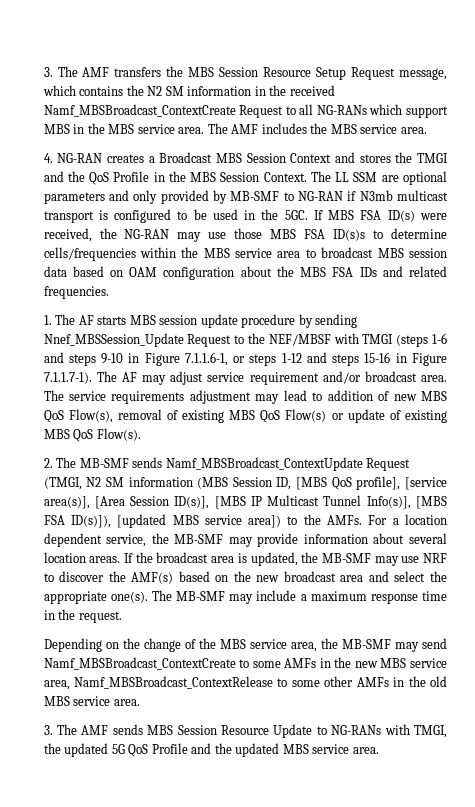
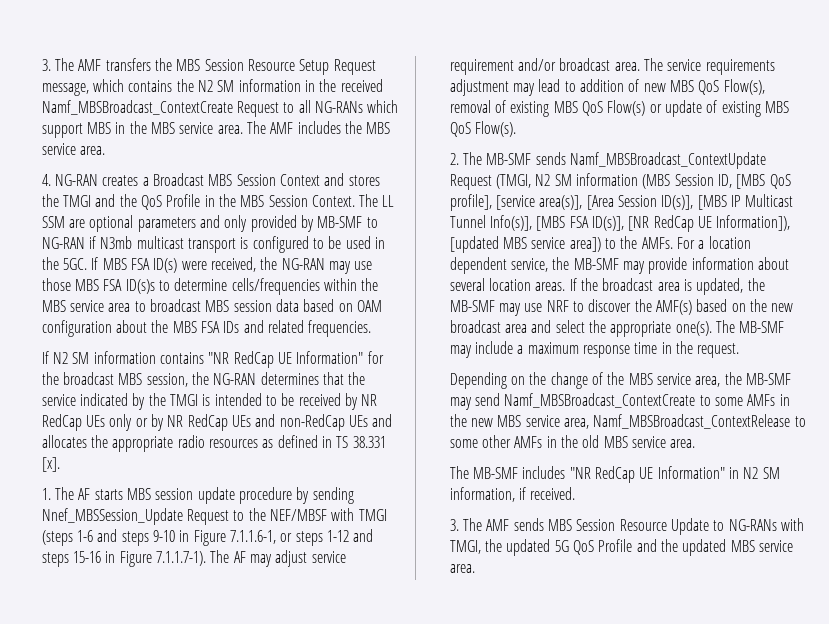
(109, 292) none -> [41,351,384,368] [41,372,366,387] [41,393,378,410] [41,414,393,431] [41,435,386,452] [41,457,60,472] // If N2 SM information contains "NR RedCap UE Information" for the broadcast MBS session, the NG-RAN determines that the service indicated by the TMGI is intended to be received by NR RedCap UEs only or by NR RedCap UEs and non-RedCap UEs and allocates the appropriate radio resources as defined in TS 38.331 [x].
[70,515,111,528] ID(s)]), -> [591,215,791,232] ID(s)], [NR RedCap UE Information]),
(140, 702) none -> [449,466,780,483] [449,487,576,502] // The MB-SMF includes "NR RedCap UE Information" in N2 SM information, if received.

